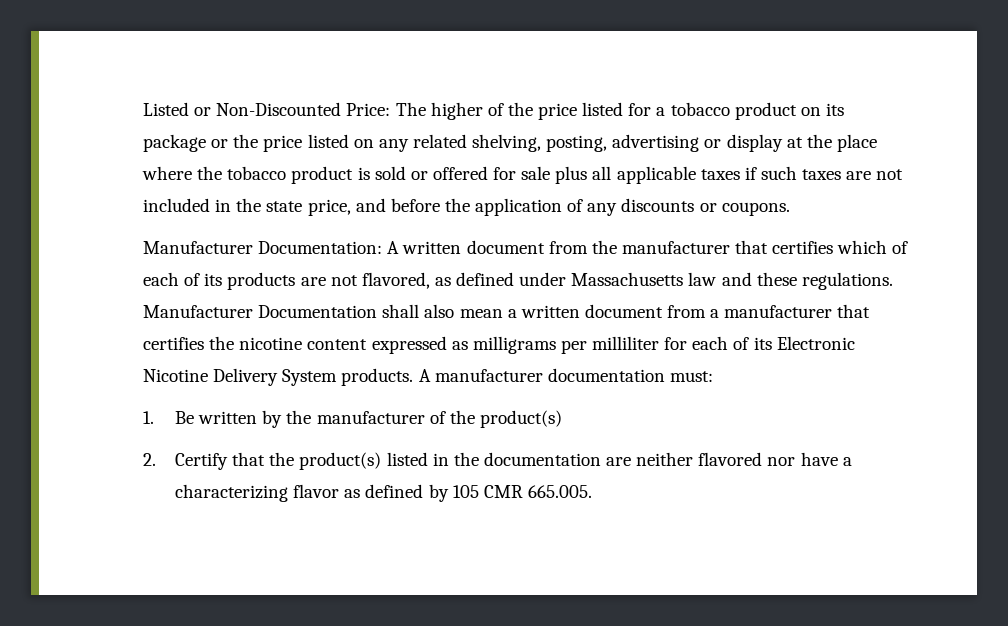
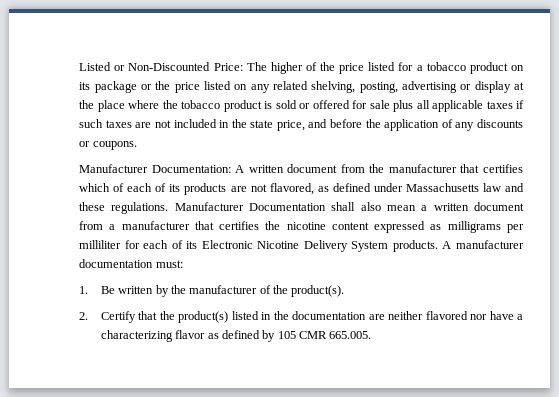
[479,410,562,428] product(s) -> [291,285,345,297] product(s).

